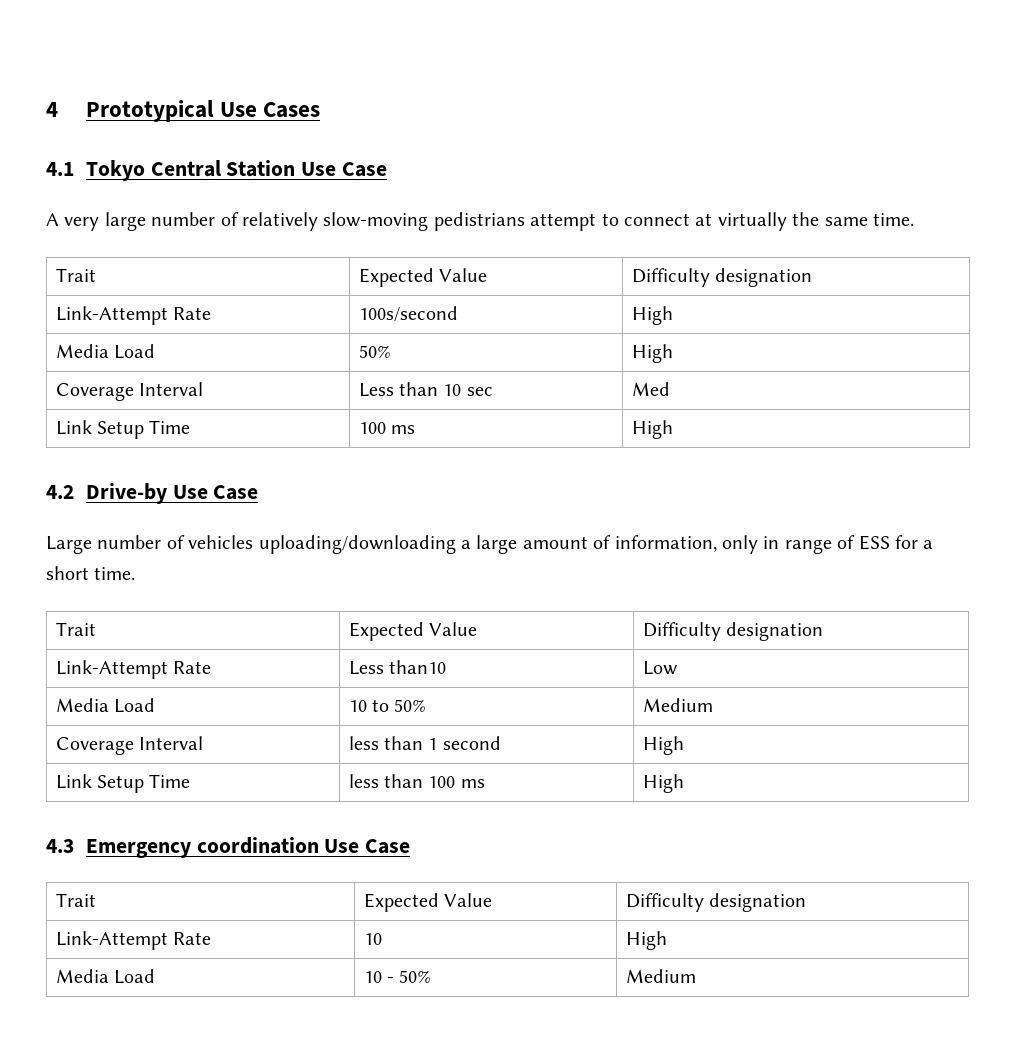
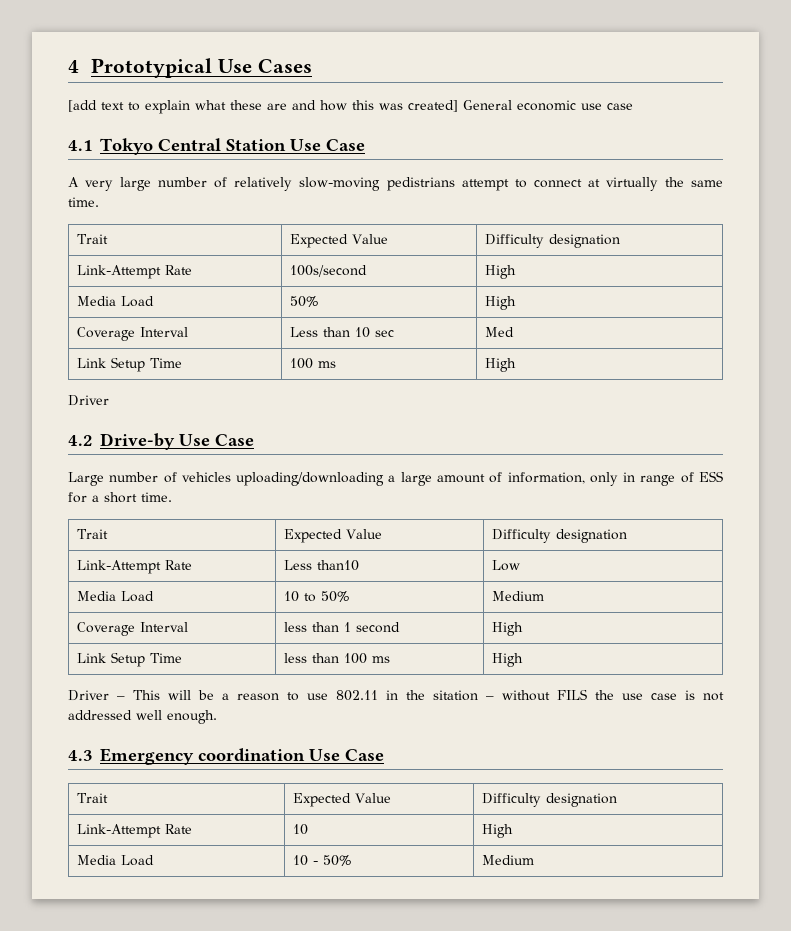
(321, 110) none -> [68,100,633,114] // [add text to explain what these are and how this was created] General economic use case
(673, 429) none -> [68,395,109,406] // Driver
(684, 783) none -> [68,689,724,701] [68,710,217,724] // Driver – This will be a reason to use 802.11 in the sitation – without FILS the use case is not addressed well enough.

